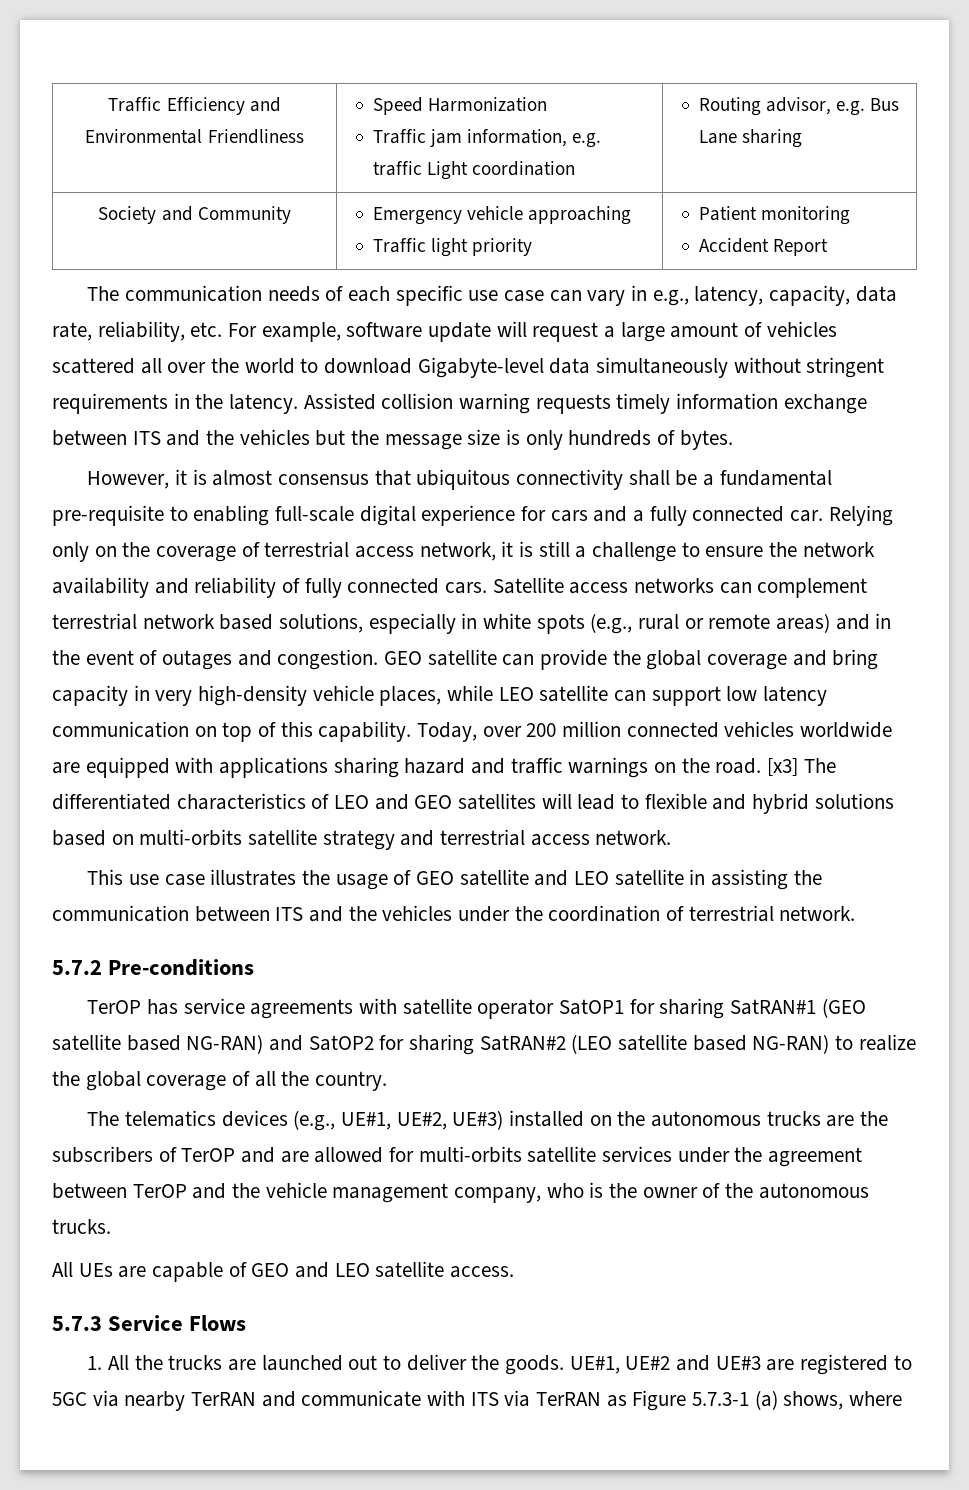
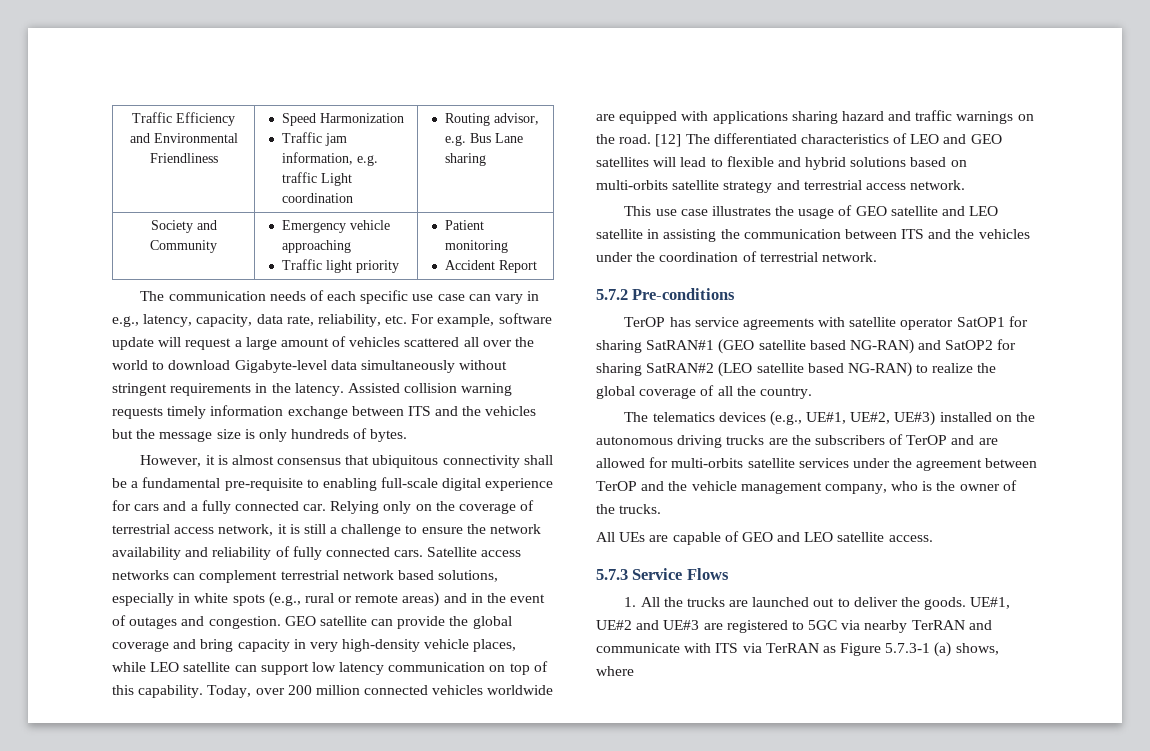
[767,758,799,776] [x3] -> [655,134,682,147] [12]
(762, 1119) none -> [677,435,723,448] driving
[758,1183,869,1199] autonomous -> (615, 509) none

